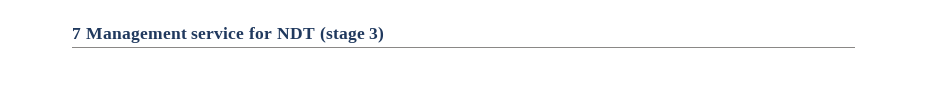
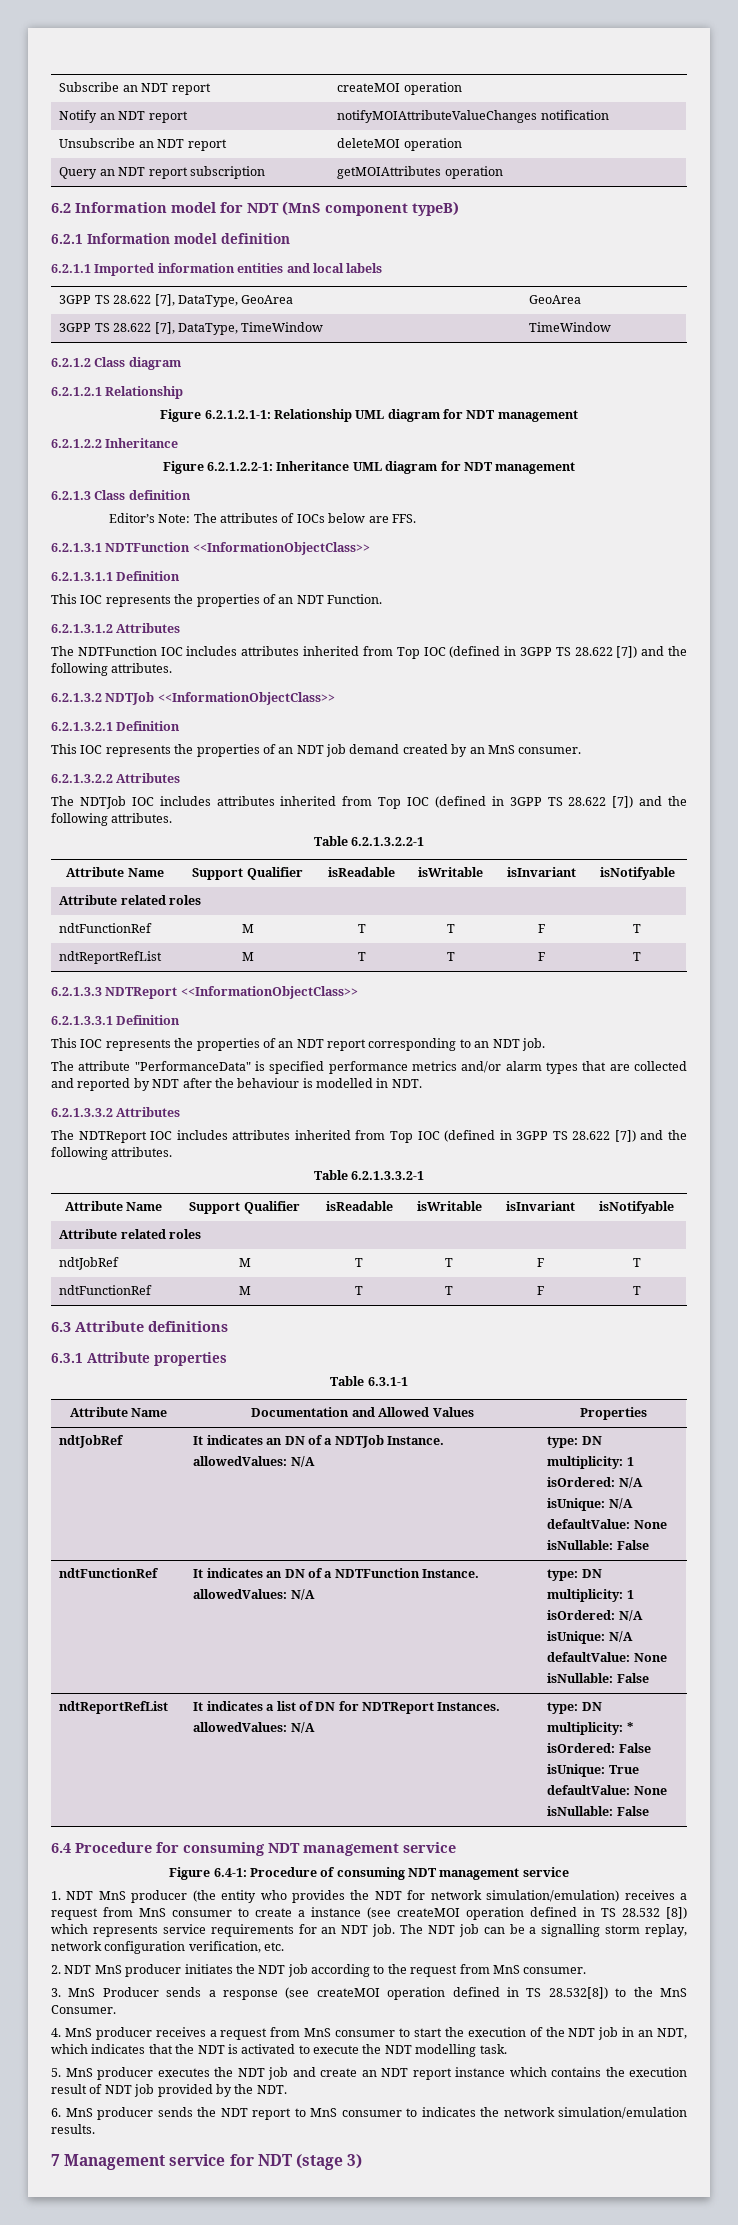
(72, 33) none -> [59,82,211,95] [337,82,462,95] [59,110,188,123] [337,110,609,123] [59,138,227,151] [337,138,462,151] [59,166,265,179] [337,166,503,179] [51,201,459,216] [51,233,290,244] [51,263,383,276] [59,294,294,307] [529,295,582,304] [59,322,324,335] [529,322,612,332] [51,357,181,370] [51,386,184,399] [160,409,578,422] [51,438,179,448] [162,461,576,474] [51,490,191,500] [108,513,416,523] [51,542,370,555] [51,571,181,581] [51,594,382,607] [51,623,181,633] [51,646,687,659] [51,663,173,676] [51,692,335,705] [51,721,181,731] [51,744,582,757] [51,773,181,783] [51,796,687,809] [51,813,173,826] [313,836,425,846] [66,867,164,877] [192,867,303,880] [328,867,395,877] [418,867,483,877] [506,867,576,877] [599,867,675,880] [59,895,202,905] [59,923,153,933] [241,924,254,933] [357,924,366,933] [446,924,455,933] [537,924,545,933] [633,924,641,933] [59,951,163,964] [241,952,254,961] [357,952,366,961] [446,952,455,961] [537,952,545,961] [633,952,641,961] [51,986,358,999] [51,1015,181,1025] [51,1038,545,1051] [51,1061,688,1074] [51,1078,422,1091] [51,1107,181,1117] [51,1130,687,1143] [51,1147,173,1160] [313,1170,425,1180] [64,1201,163,1211] [189,1201,300,1214] [325,1201,393,1211] [416,1201,482,1211] [505,1201,575,1211] [599,1201,674,1214] [59,1229,202,1239] [59,1257,120,1270] [238,1258,251,1267] [355,1258,363,1267] [445,1258,453,1267] [536,1258,544,1267] [632,1258,641,1267] [59,1285,153,1295] [238,1286,251,1295] [355,1286,363,1295] [445,1286,453,1295] [536,1286,544,1295] [632,1286,641,1295] [51,1321,228,1332] [51,1352,227,1366] [330,1376,408,1386] [69,1407,168,1417] [251,1407,474,1417] [579,1407,647,1420] [59,1435,125,1448] [193,1435,445,1448] [193,1456,315,1467] [547,1436,602,1448] [547,1456,634,1469] [547,1477,643,1488] [547,1498,633,1511] [547,1519,667,1529] [547,1540,649,1550] [59,1568,160,1578] [193,1568,480,1578] [193,1589,315,1600] [547,1569,602,1581] [547,1589,634,1602] [547,1610,643,1621] [547,1631,633,1644] [547,1652,667,1662] [547,1673,649,1683] [59,1701,169,1714] [193,1701,501,1714] [193,1722,315,1733] [547,1702,602,1714] [547,1722,633,1735] [547,1743,651,1753] [547,1764,639,1777] [547,1785,667,1795] [547,1806,649,1816] [51,1842,456,1856] [169,1867,569,1880] [51,1890,687,1903] [51,1907,687,1920] [51,1924,687,1937] [51,1941,285,1954] [51,1964,587,1977] [51,1987,687,2000] [51,2005,116,2014] [51,2027,688,2040] [51,2044,507,2057] [51,2067,687,2080] [51,2084,287,2097] [51,2107,687,2120] [51,2124,95,2134] Subscribe an NDT report | createMOI operation // Notify an NDT report | notifyMOIAttributeValueChanges notification // Unsubscribe an NDT report | deleteMOI operation // Query an NDT report subscription | getMOIAttributes operation // 6.2 Information model for NDT (MnS component typeB) // 6.2.1 Information model definition // 6.2.1.1 Imported information entities and local labels // 3GPP TS 28.622 [7], DataType, GeoArea | GeoArea // 3GPP TS 28.622 [7], DataType, TimeWindow | TimeWindow // 6.2.1.2 Class diagram // 6.2.1.2.1 Relationship // Figure 6.2.1.2.1-1: Relationship UML diagram for NDT management // 6.2.1.2.2 Inheritance // Figure 6.2.1.2.2-1: Inheritance UML diagram for NDT management // 6.2.1.3 Class definition // Editor’s Note: The attributes of IOCs below are FFS. // 6.2.1.3.1 NDTFunction <<InformationObjectClass>> // 6.2.1.3.1.1 Definition // This IOC represents the properties of an NDT Function. // 6.2.1.3.1.2 Attributes // The NDTFunction IOC includes attributes inherited from Top IOC (defined in 3GPP TS 28.622 [7]) and the following attributes. // 6.2.1.3.2 NDTJob <<InformationObjectClass>> // 6.2.1.3.2.1 Definition // This IOC represents the properties of an NDT job demand created by an MnS consumer. // 6.2.1.3.2.2 Attributes // The NDTJob IOC includes attributes inherited from Top IOC (defined in 3GPP TS 28.622 [7]) and the following attributes. // Table 6.2.1.3.2.2-1 // Attribute Name | Support Qualifier | isReadable | isWritable | isInvariant | isNotifyable // Attribute related roles // ndtFunctionRef | M | T | T | F | T // ndtReportRefList | M | T | T | F | T // 6.2.1.3.3 NDTReport <<InformationObjectClass>> // 6.2.1.3.3.1 Definition // This IOC represents the properties of an NDT report corresponding to an NDT job. // The attribute "PerformanceData" is specified performance metrics and/or alarm types that are collected and reported by NDT after the behaviour is modelled in NDT. // 6.2.1.3.3.2 Attributes // The NDTReport IOC includes attributes inherited from Top IOC (defined in 3GPP TS 28.622 [7]) and the following attributes. // Table 6.2.1.3.3.2-1 // Attribute Name | Support Qualifier | isReadable | isWritable | isInvariant | isNotifyable // Attribute related roles // ndtJobRef | M | T | T | F | T // ndtFunctionRef | M | T | T | F | T // 6.3 Attribute definitions // 6.3.1 Attribute properties // Table 6.3.1-1 // Attribute Name | Documentation and Allowed Values | Properties // ndtJobRef | It indicates an DN of a NDTJob Instance. // allowedValues: N/A | type: DN // multiplicity: 1 // isOrdered: N/A // isUnique: N/A // defaultValue: None // isNullable: False // ndtFunctionRef | It indicates an DN of a NDTFunction Instance. // allowedValues: N/A | type: DN // multiplicity: 1 // isOrdered: N/A // isUnique: N/A // defaultValue: None // isNullable: False // ndtReportRefList | It indicates a list of DN for NDTReport Instances. // allowedValues: N/A | type: DN // multiplicity: * // isOrdered: False // isUnique: True // defaultValue: None // isNullable: False // 6.4 Procedure for consuming NDT management service // Figure 6.4-1: Procedure of consuming NDT management service // 1. NDT MnS producer (the entity who provides the NDT for network simulation/emulation) receives a request from MnS consumer to create a instance (see createMOI operation defined in TS 28.532 [8]) which represents service requirements for an NDT job. The NDT job can be a signalling storm replay, network configuration verification, etc. // 2. NDT MnS producer initiates the NDT job according to the request from MnS consumer. // 3. MnS Producer sends a response (see createMOI operation defined in TS 28.532[8]) to the MnS Consumer. // 4. MnS producer receives a request from MnS consumer to start the execution of the NDT job in an NDT, which indicates that the NDT is activated to execute the NDT modelling task. // 5. MnS producer executes the NDT job and create an NDT report instance which contains the execution result of NDT job provided by the NDT. // 6. MnS producer sends the NDT report to MnS consumer to indicates the network simulation/emulation results. //

